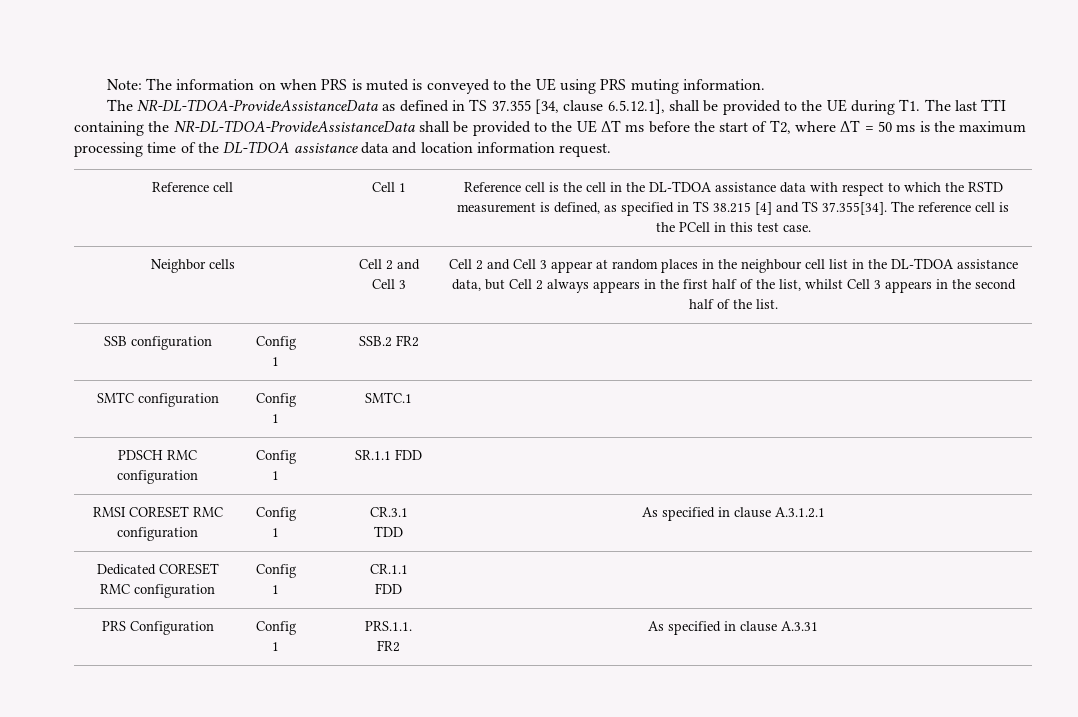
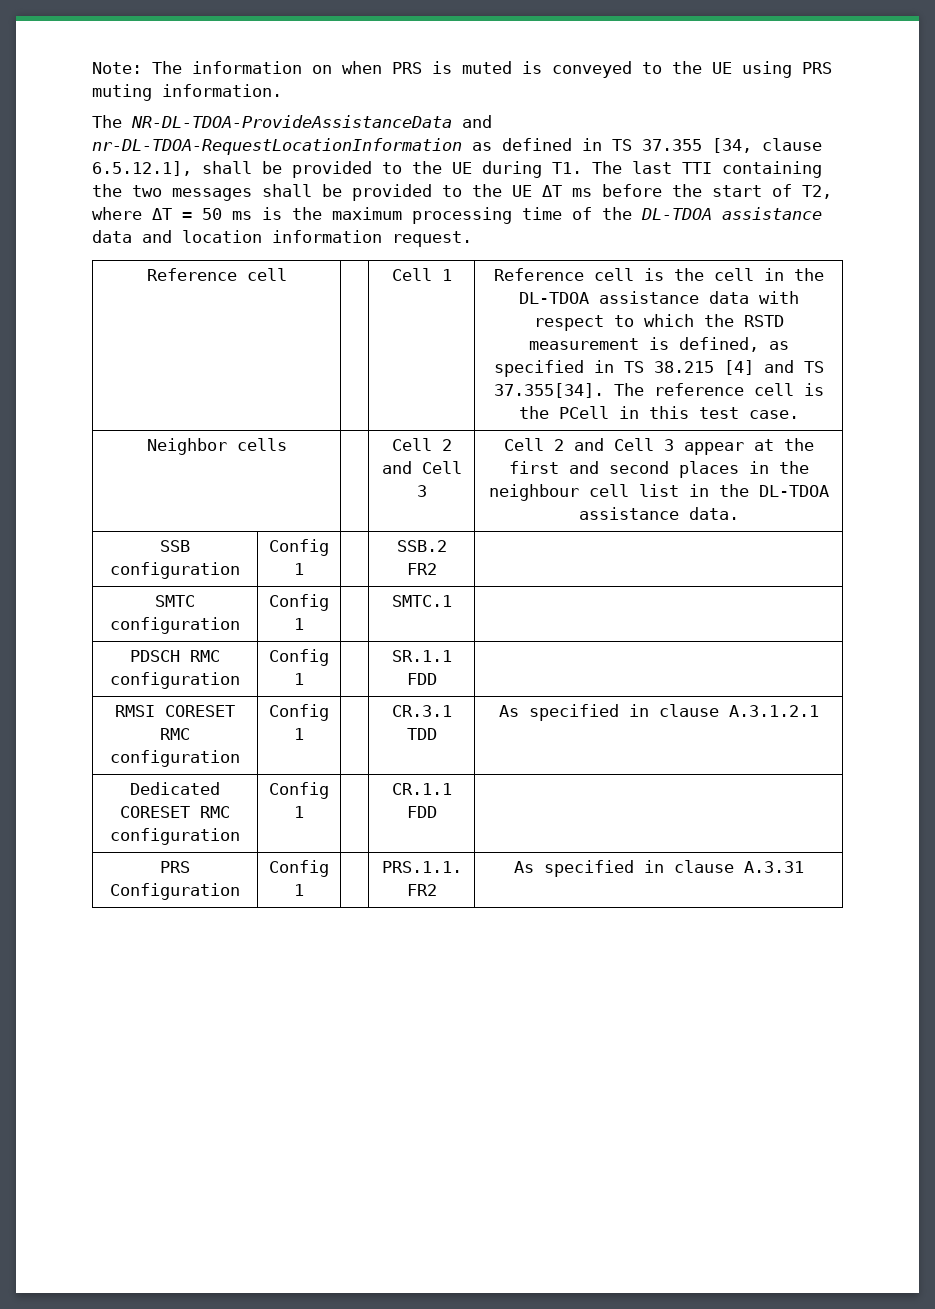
(379, 105) none -> [462,115,492,128] [92,138,462,155] and nr-DL-TDOA-RequestLocationInformation
[173,120,415,133] NR-DL-TDOA-ProvideAssistanceData -> [132,185,252,201] two messages
[611,259,658,270] random -> [783,438,814,451] [508,461,669,474] the first and second
[451,279,1016,293] [688,299,778,309] data, but Cell 2 always appears in the first half of the list, whilst Cell 3 appears in the second half of the list. -> [688,507,739,520] data.

